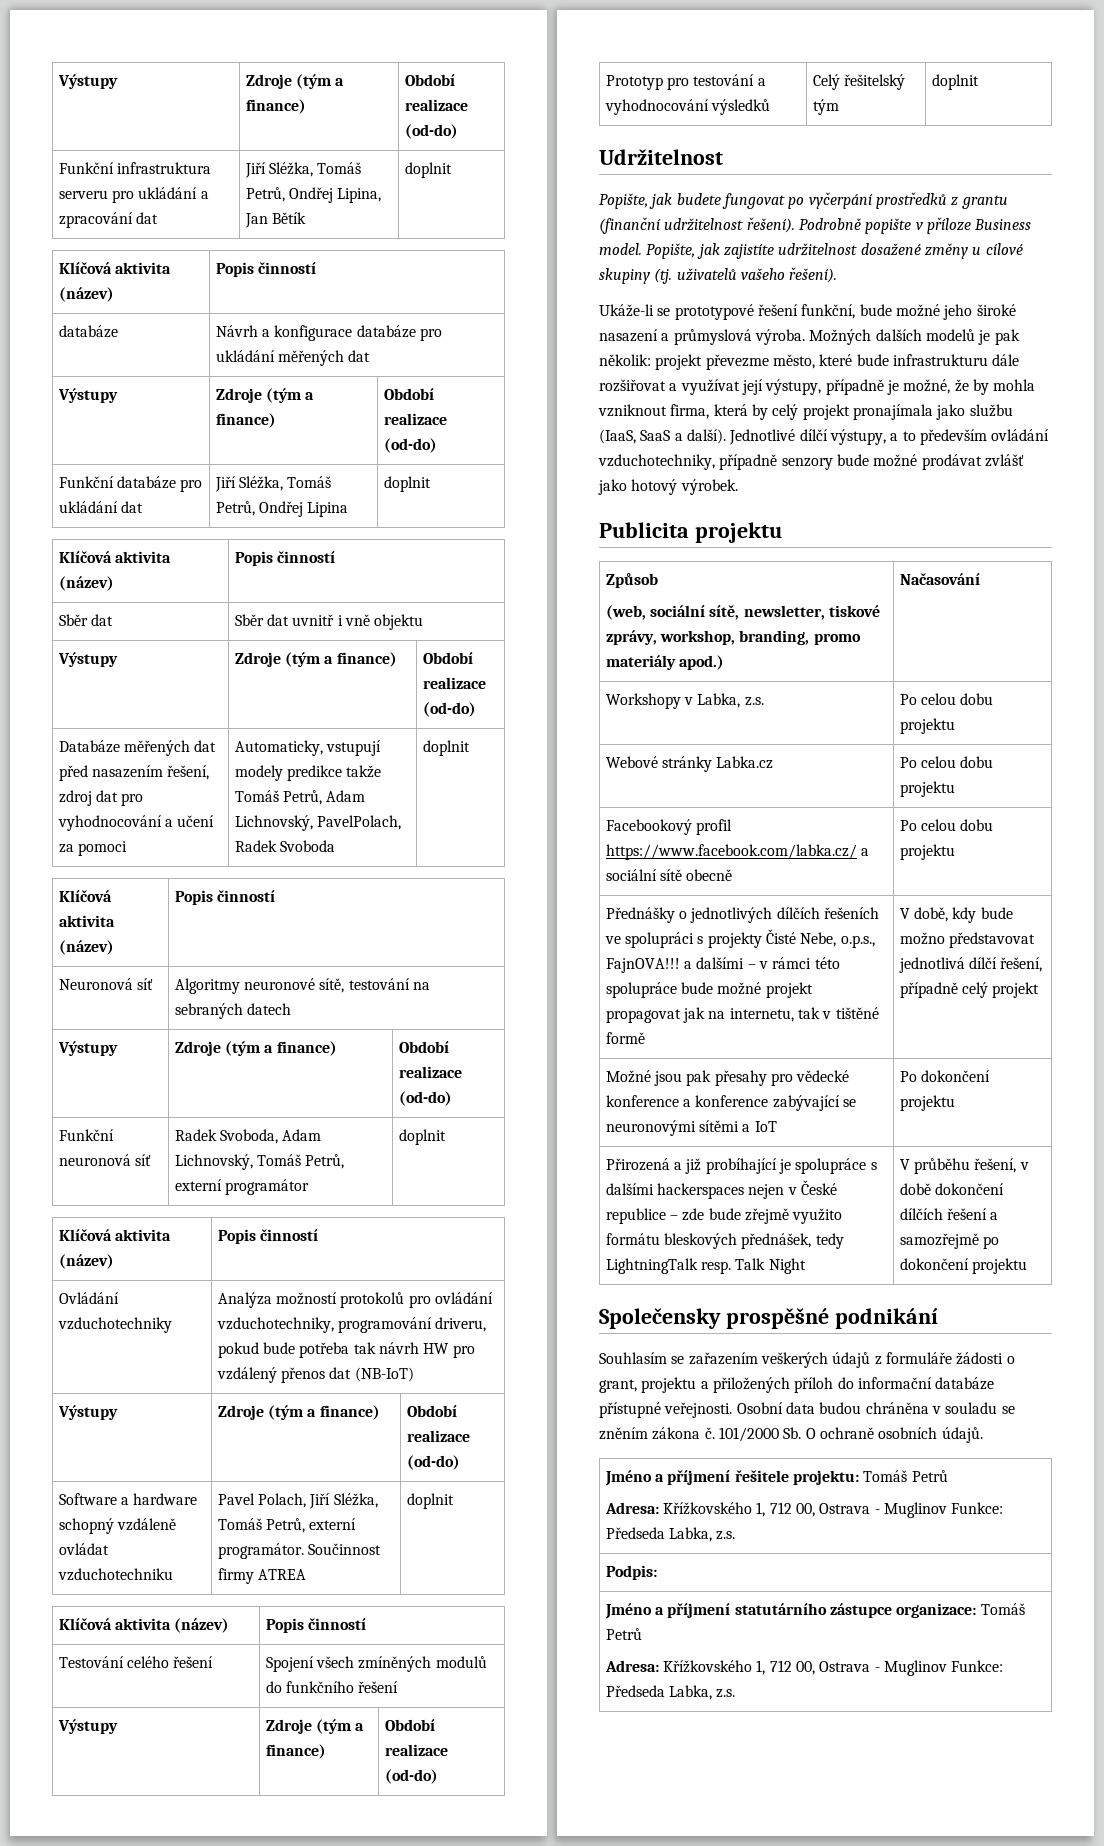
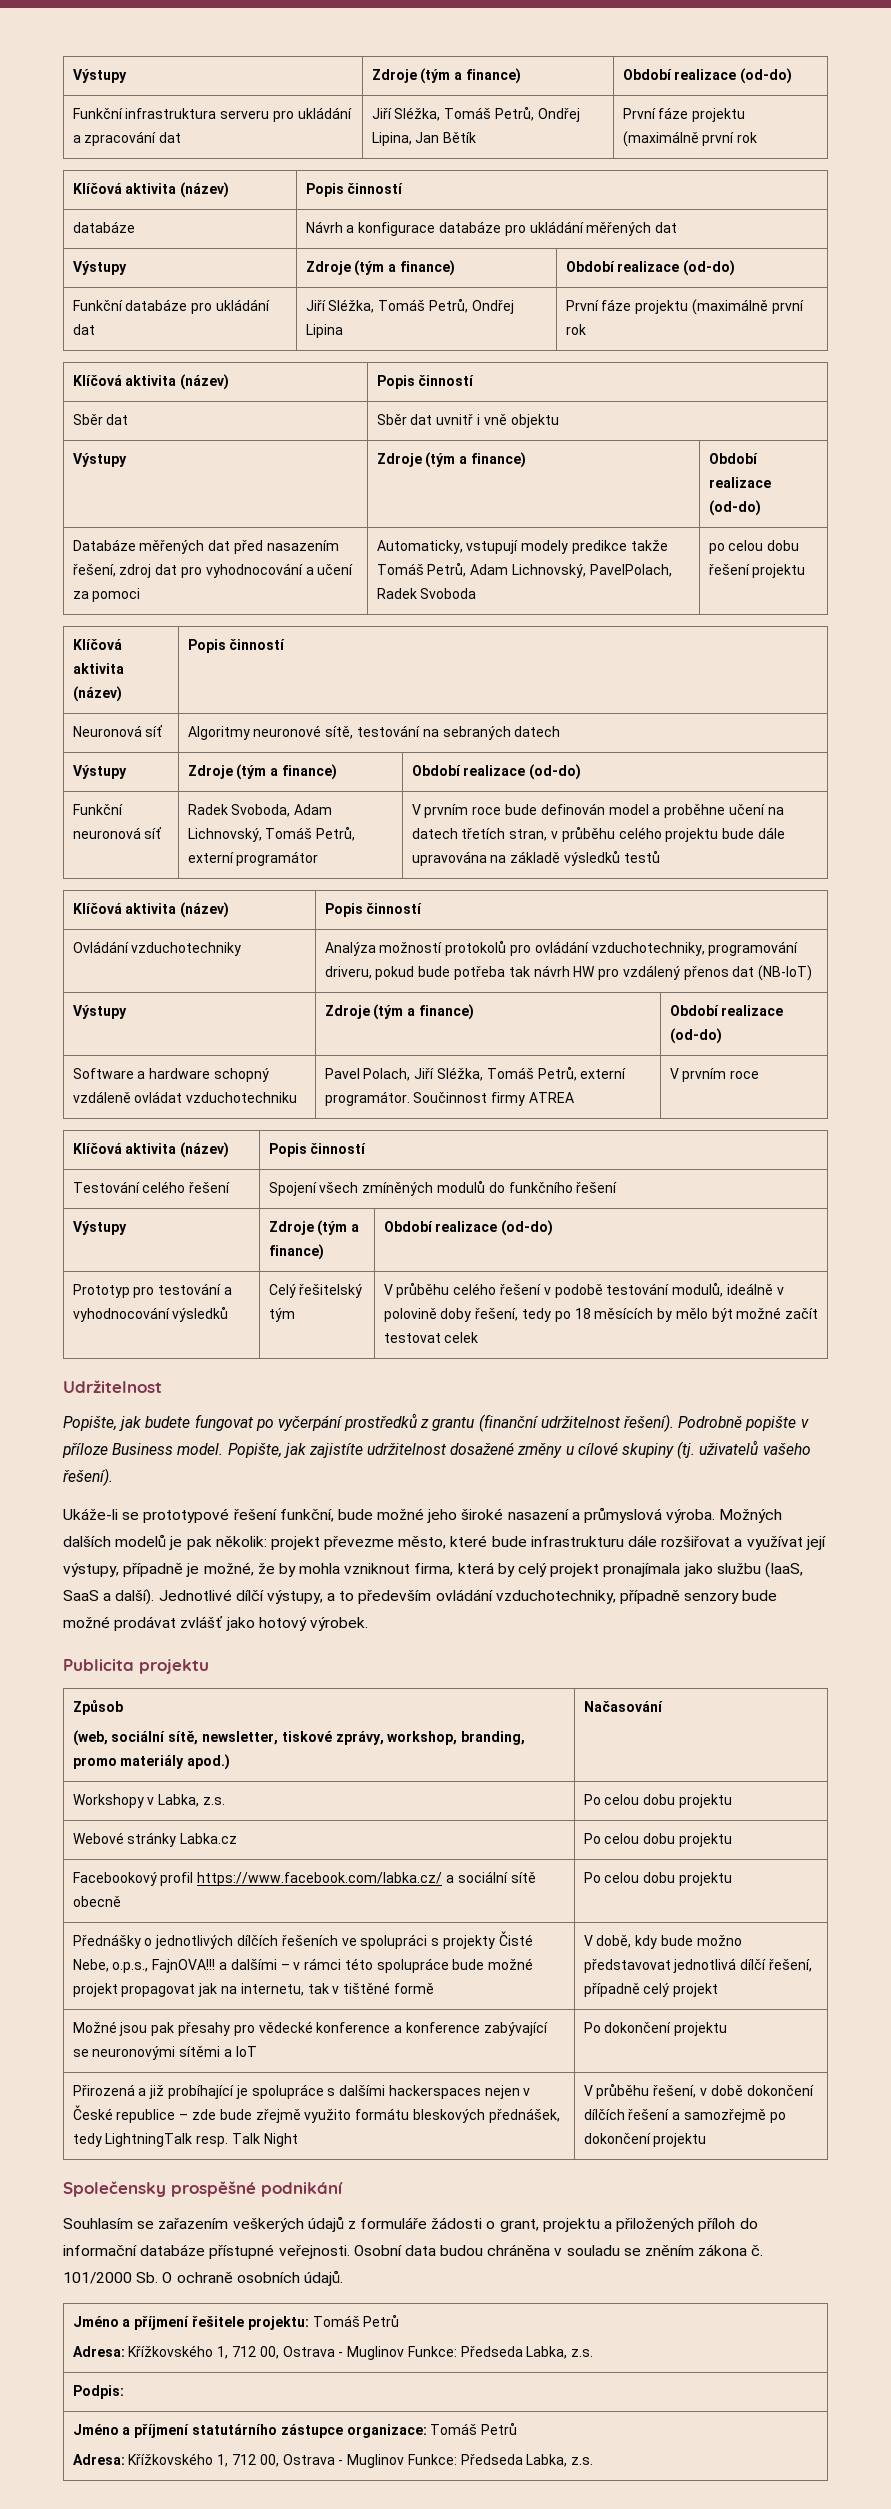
[404,162,452,178] doplnit -> [622,107,746,122] [622,131,758,147] První fáze projektu (maximálně první rok
[383,476,431,492] doplnit -> [565,299,804,315] [565,324,586,335] První fáze projektu (maximálně první rok
[422,740,470,756] doplnit -> [708,540,800,554] [708,564,806,578] po celou dobu řešení projektu
[398,1129,446,1145] doplnit -> [411,803,784,818] [411,826,785,842] [411,850,660,866] V prvním roce bude definován model a proběhne učení na datech třetích stran, v průběhu celého projektu bude dále upravována na základě výsledků testů
[406,1493,454,1509] doplnit -> [669,1068,760,1082] V prvním roce
[931,74,979,90] doplnit -> [383,1282,784,1298] [383,1307,819,1322] [383,1332,479,1343] V průběhu celého řešení v podobě testování modulů, ideálně v polovině doby řešení, tedy po 18 měsících by mělo být možné začít testovat celek

